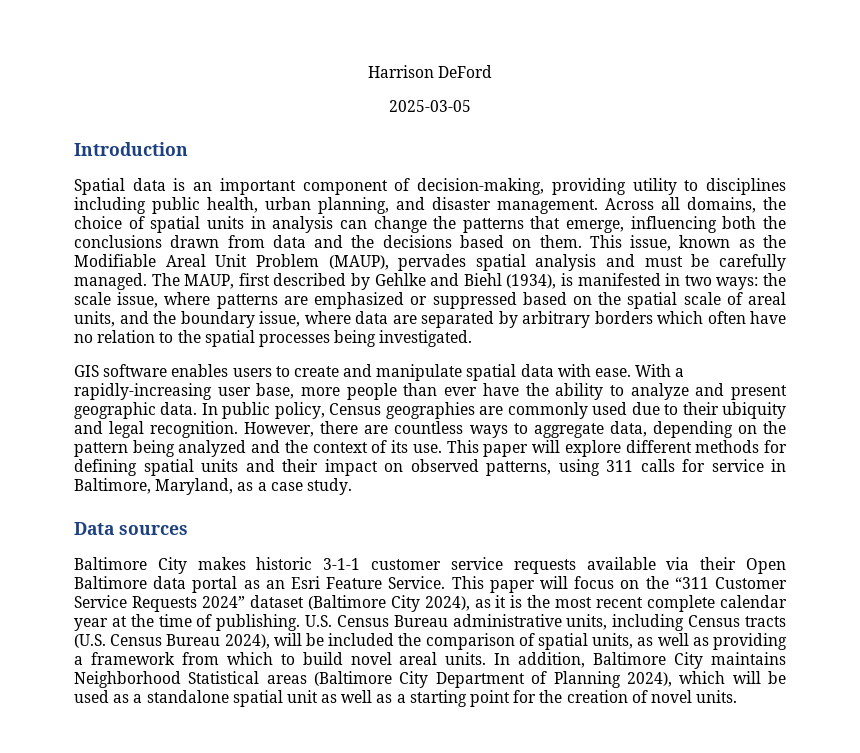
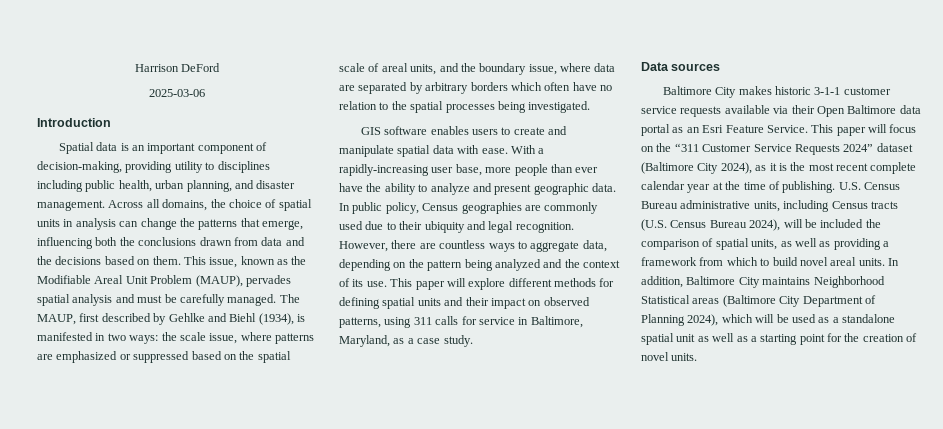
[389,100,471,112] 2025-03-05 -> [149,89,205,97] 2025-03-06

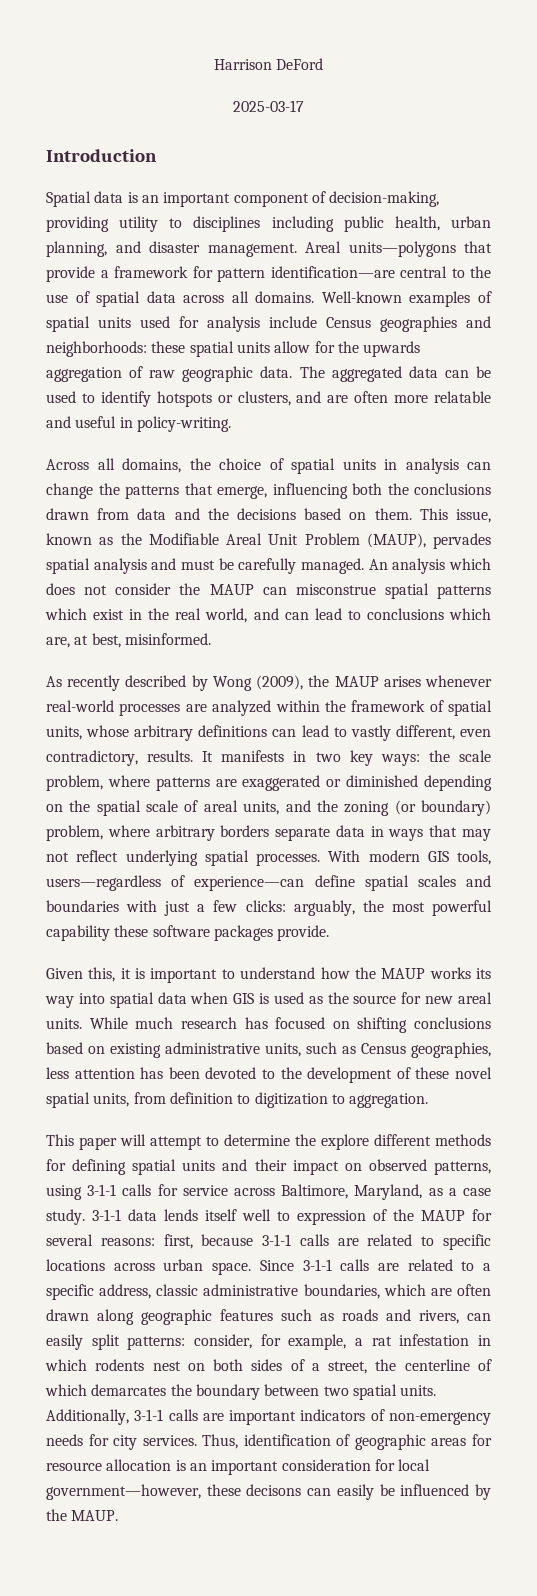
[149,89,205,97] 2025-03-06 -> [233,100,304,112] 2025-03-17
(105, 205) none -> [305,241,492,257] [46,266,491,282] [46,291,492,307] [46,316,491,332] [46,341,421,357] [46,366,491,382] [46,391,491,407] [46,416,231,432] Areal units—polygons that provide a framework for pattern identification—are central to the use of spatial data across all domains. Well-known examples of spatial units used for analysis include Census geographies and neighborhoods: these spatial units allow for the upwards aggregation of raw geographic data. The aggregated data can be used to identify hotspots or clusters, and are often more relatable and useful in policy-writing. //
[279,294,300,303] [37,313,305,325] [37,332,93,341] The MAUP, first described by Gehlke and Biehl (1934), is manifested -> [368,558,492,574] [46,583,491,599] [45,608,491,623] [46,633,211,648] [46,675,493,691] [46,700,492,716] [46,725,491,741] [46,750,285,766] An analysis which does not consider the MAUP can misconstrue spatial patterns which exist in the real world, and can lead to conclusions which are, at best, misinformed. // As recently described by Wong (2009), the MAUP arises whenever real-world processes are analyzed within the framework of spatial units, whose arbitrary definitions can lead to vastly different, even contradictory, results. It manifests
(126, 337) none -> [349,750,373,766] key
[209,333,238,344] issue, -> [46,775,103,791] problem,
[56,351,222,363] emphasized or suppressed based -> [242,775,492,791] exaggerated or diminished depending
[479,63,616,75] [339,82,612,94] [339,101,591,113] [360,126,568,135] [339,145,545,157] [339,164,599,176] [339,183,616,195] [339,202,599,214] [339,221,574,233] [339,240,607,252] [339,259,620,271] [339,278,466,290] boundary issue, where data are separated by arbitrary borders which often have no relation to the spatial processes being investigated. // GIS software enables users to create and manipulate spatial data with ease. With a rapidly-increasing user base, more people than ever have the ability to analyze and present geographic data. In public policy, Census geographies are commonly used due to their ubiquity and legal recognition. However, there are countless ways to aggregate data, depending on the pattern being analyzed and the context of its use. This paper will -> [344,800,492,816] [46,825,491,841] [46,850,491,866] [46,875,492,891] [46,900,492,916] [46,925,330,941] [46,967,492,983] [45,992,493,1008] [46,1017,491,1033] [46,1042,491,1058] [46,1067,493,1083] [46,1092,429,1108] [46,1134,316,1150] zoning (or boundary) problem, where arbitrary borders separate data in ways that may not reflect underlying spatial processes. With modern GIS tools, users—regardless of experience—can define spatial scales and boundaries with just a few clicks: arguably, the most powerful capability these software packages provide. // Given this, it is important to understand how the MAUP works its way into spatial data when GIS is used as the source for new areal units. While much research has focused on shifting conclusions based on existing administrative units, such as Census geographies, less attention has been devoted to the development of these novel spatial units, from definition to digitization to aggregation. // This paper will attempt to determine the
[413,317,432,325] 311 -> [87,1184,117,1196] 3-1-1
[518,317,529,325] in -> [234,1188,275,1196] across
[641,62,721,71] [662,86,891,98] [641,105,921,117] [641,124,917,136] [641,143,913,155] [641,162,917,174] [641,181,900,193] [641,200,898,212] [641,219,881,231] [641,238,889,250] [641,257,899,266] [641,276,885,288] [641,295,876,307] [641,314,895,326] [641,333,918,345] [641,352,698,361] // Data sources // Baltimore City makes historic 3-1-1 customer service requests available via their Open Baltimore data portal as an Esri Feature Service. This paper will focus on the “311 Customer Service Requests 2024” dataset (Baltimore City 2024), as it is the most recent complete calendar year at the time of publishing. U.S. Census Bureau administrative units, including Census tracts (U.S. Census Bureau 2024), will be included the comparison of spatial units, as well as providing a framework from which to build novel areal units. In addition, Baltimore City maintains Neighborhood Statistical areas (Baltimore City Department of Planning 2024), which will be used as a standalone spatial unit as well as a starting point for the creation of novel units. -> [92,1209,492,1225] [46,1234,491,1250] [46,1259,491,1275] [46,1284,492,1300] [46,1309,491,1325] [46,1334,492,1350] [45,1359,492,1374] [45,1384,437,1400] [46,1409,491,1425] [46,1434,492,1450] [46,1459,431,1475] [46,1484,492,1500] [46,1509,119,1521] 3-1-1 data lends itself well to expression of the MAUP for several reasons: first, because 3-1-1 calls are related to specific locations across urban space. Since 3-1-1 calls are related to a specific address, classic administrative boundaries, which are often drawn along geographic features such as roads and rivers, can easily split patterns: consider, for example, a rat infestation in which rodents nest on both sides of a street, the centerline of which demarcates the boundary between two spatial units. Additionally, 3-1-1 calls are important indicators of non-emergency needs for city services. Thus, identification of geographic areas for resource allocation is an important consideration for local government—however, these decisons can easily be influenced by the MAUP.

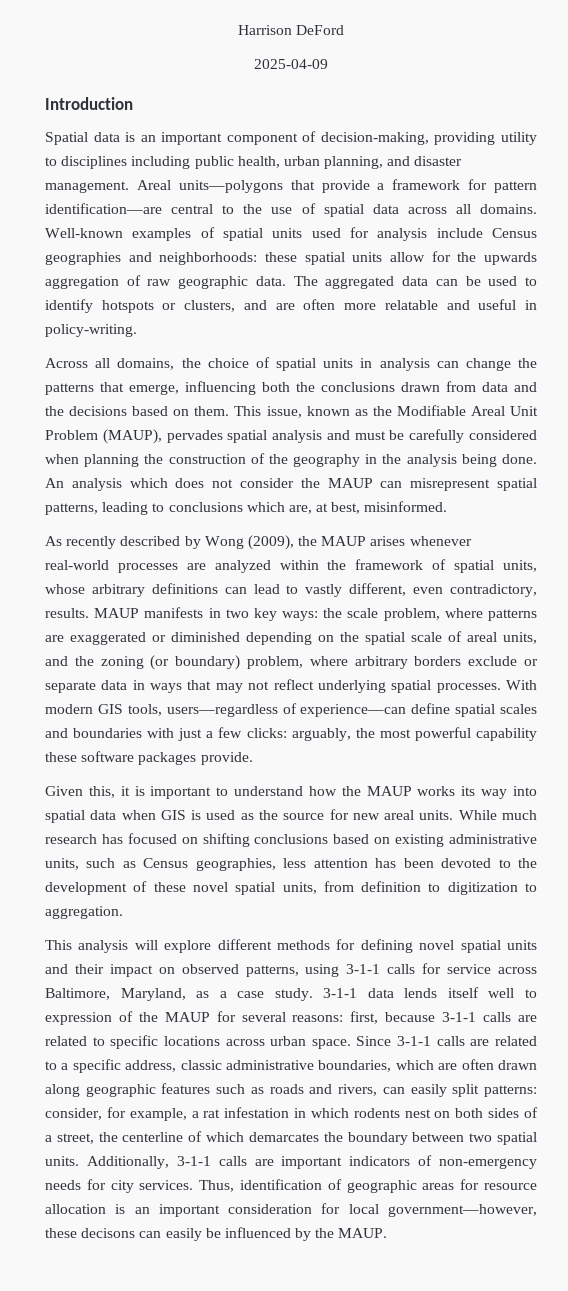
[233,100,304,112] 2025-03-17 -> [254,59,328,69] 2025-04-09
[301,558,364,574] managed. -> [468,430,537,440] [45,453,537,467] considered when planning the construction of the geography in the analysis being done.
[295,583,491,599] [45,608,342,623] misconstrue spatial patterns which exist in the real world, and can lead -> [410,478,538,491] [45,502,149,515] misrepresent spatial patterns, leading
[202,751,214,762] It -> [94,608,140,618] MAUP
(270, 831) none -> [468,656,538,666] exclude or
[79,1134,316,1150] paper will attempt to determine the -> [78,940,158,953] analysis will
(127, 1167) none -> [419,940,455,950] novel

